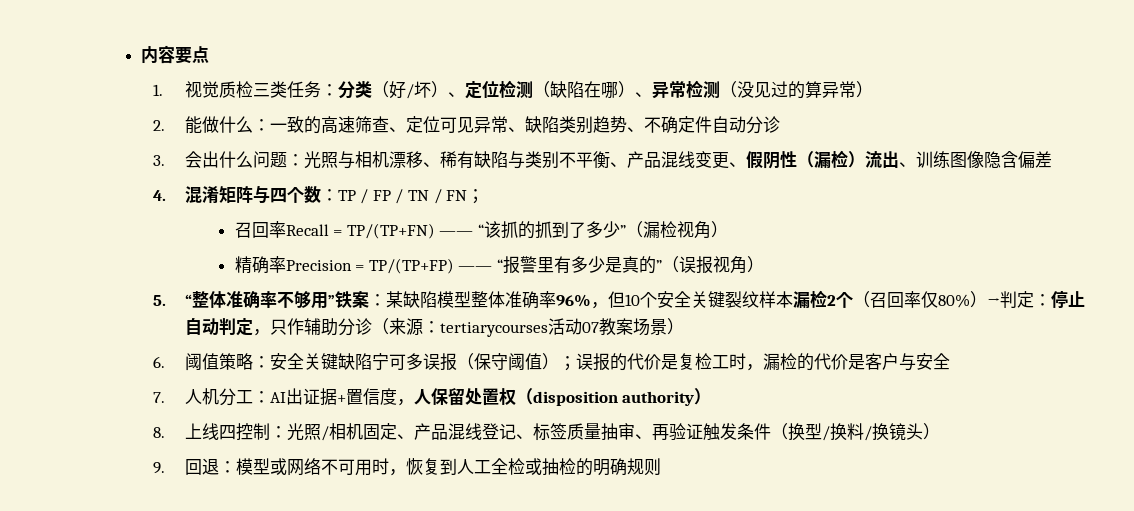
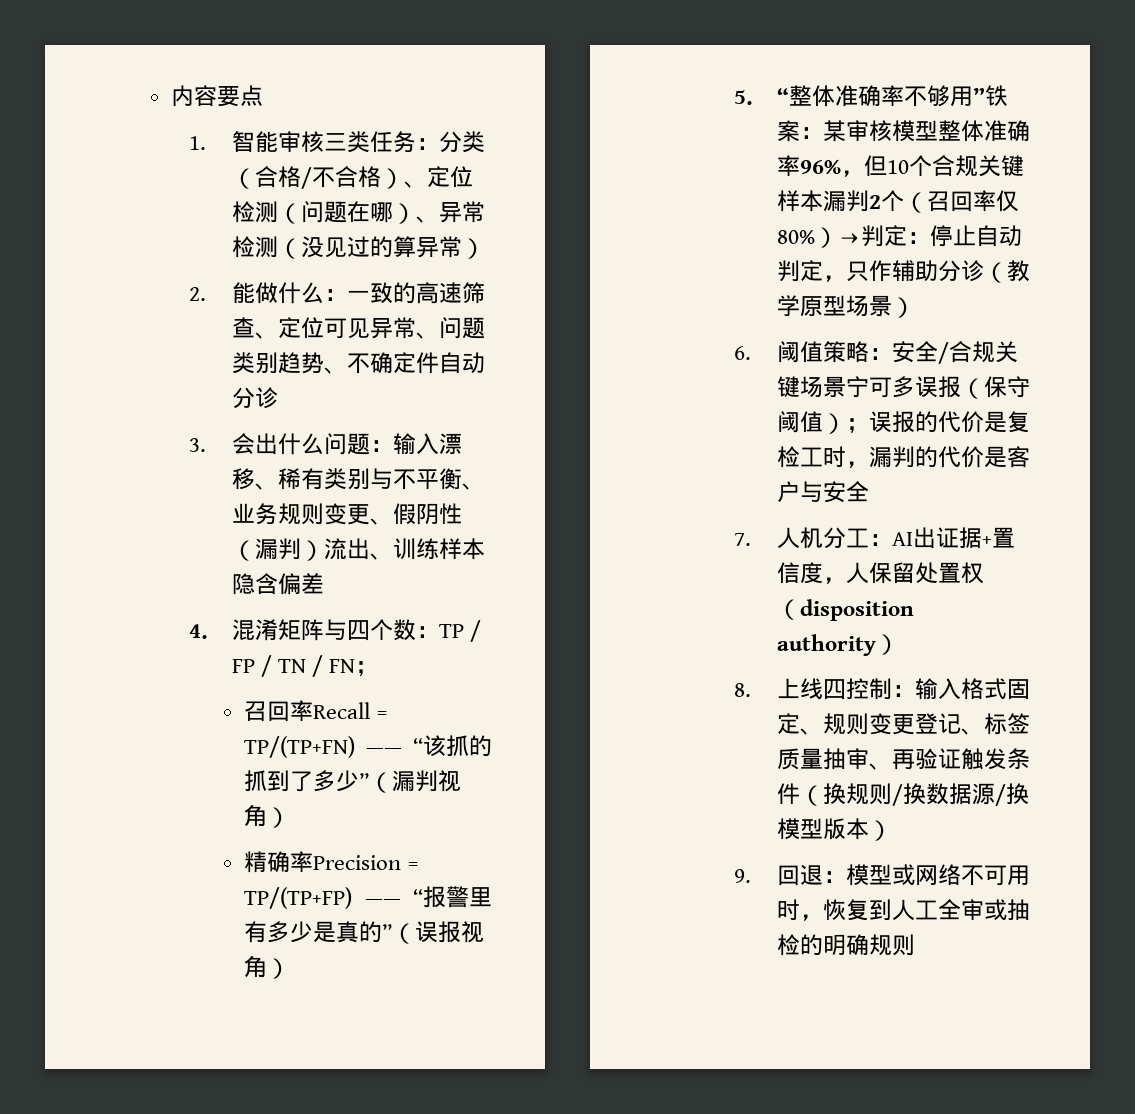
[184,81,253,98] 视觉质检 -> [232,131,325,153] 智能审核
[388,81,431,99] 好/坏 -> [255,166,382,189] 合格/不合格
[549,81,584,98] 缺陷 -> [301,201,348,223] 问题
[524,116,559,133] 缺陷 -> [439,317,486,339] 问题
[303,151,695,169] 光照与相机漂移、稀有缺陷与类别不平衡、产品混线 -> [393,433,463,455] [232,468,486,490] [232,503,325,525] 输入漂移、稀有类别与不平衡、业务规则
[830,150,848,168] 检 -> [278,538,302,560] 判
[949,151,984,168] 图像 -> [439,538,486,560] 样本
[660,221,678,238] 检 -> [415,770,439,792] 判
[402,291,437,308] 缺陷 -> [846,120,893,142] 审核
[656,290,827,308] 安全关键裂纹样本漏检 -> [932,155,1025,177] [777,190,870,212] 合规关键样本漏判
[388,318,633,337] 来源：tertiarycourses活动07教案 -> [1007,260,1031,282] [777,295,847,317] 教学原型
[303,353,372,370] 关键缺陷 -> [938,341,1019,364] [777,376,847,398] /合规关键场景
[779,353,797,370] 检 -> [892,446,916,468] 判
[286,423,482,441] 光照/相机固定、产品混线 -> [915,678,1031,700] [777,713,916,735] 输入格式固定、规则变更
[804,423,923,441] 型/换料/换镜头 -> [846,783,1030,806] [777,818,870,840] 规则/换数据源/换模型版本
[507,458,525,475] 检 -> [961,899,985,920] 审

